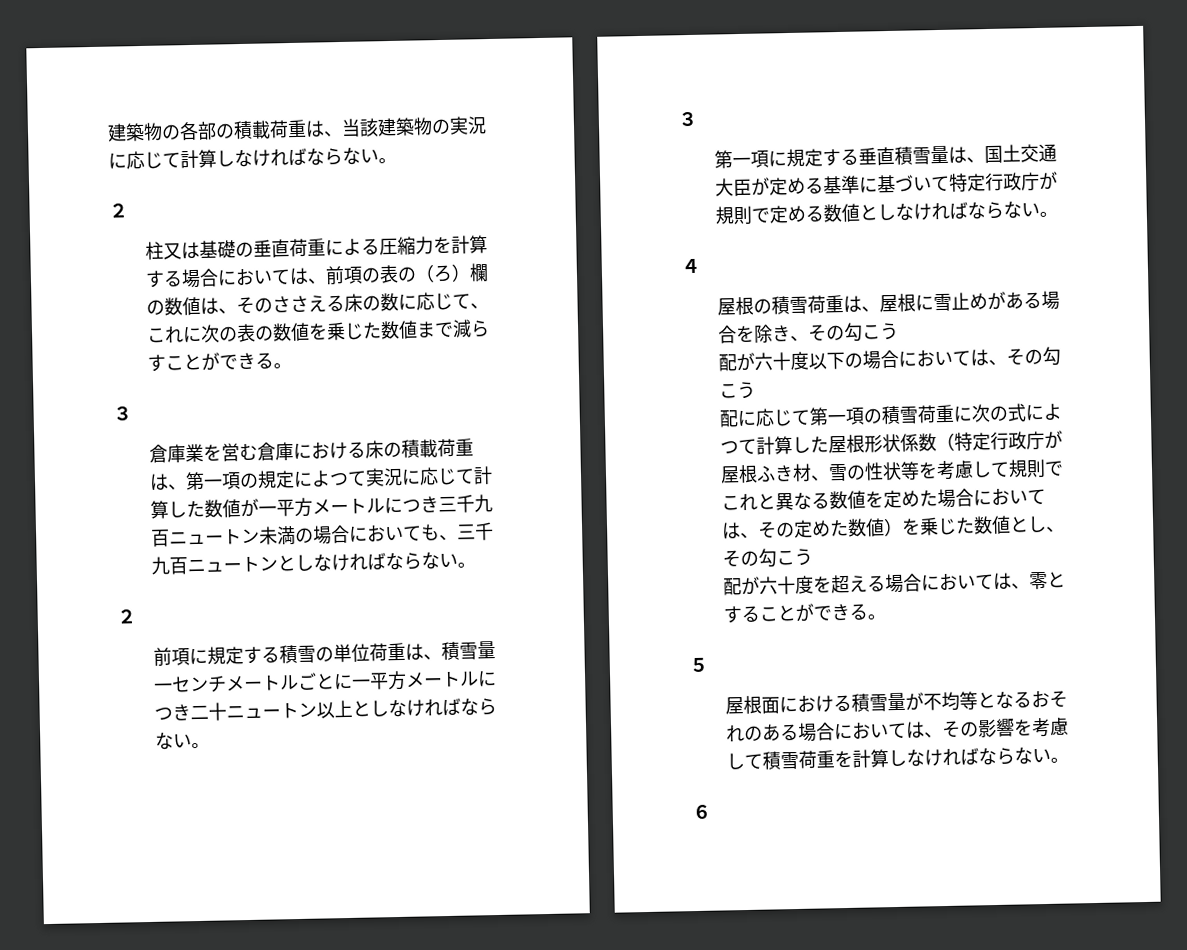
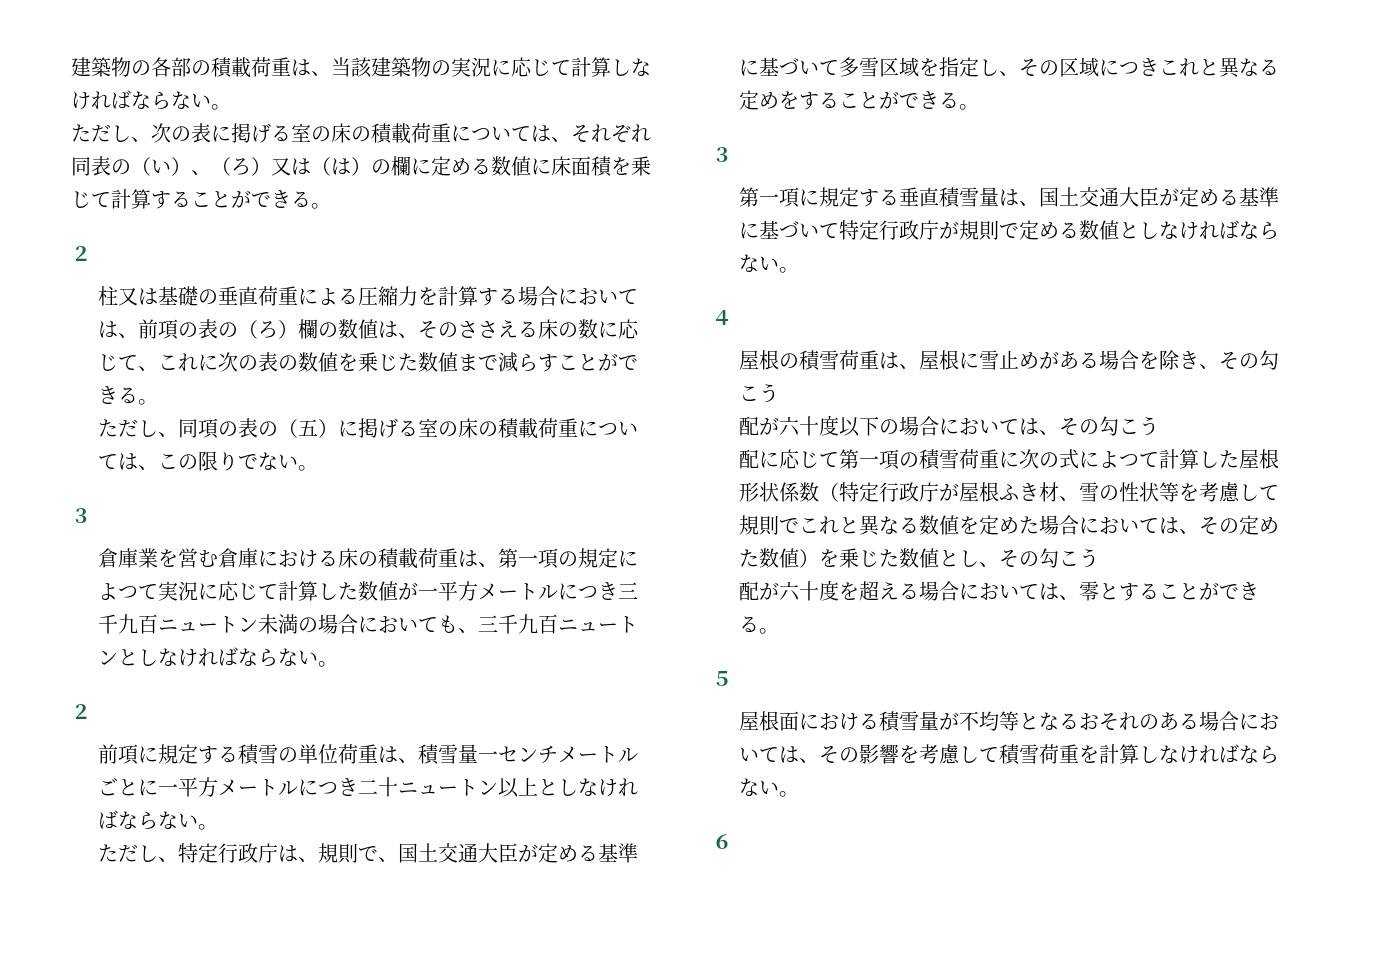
(397, 160) none -> [71,123,651,144] [71,156,651,177] [71,189,331,209] // ただし、次の表に掲げる室の床の積載荷重については、それぞれ同表の（い）、（ろ）又は（は）の欄に定める数値に床面積を乗じて計算することができる。
(292, 366) none -> [97,418,638,439] [97,451,318,471] // ただし、同項の表の（五）に掲げる室の床の積載荷重については、この限りでない。
(210, 745) none -> [97,843,638,864] [738,57,1279,78] [738,90,979,110] // ただし、特定行政庁は、規則で、国土交通大臣が定める基準に基づいて多雪区域を指定し、その区域につきこれと異なる定めをすることができる。

